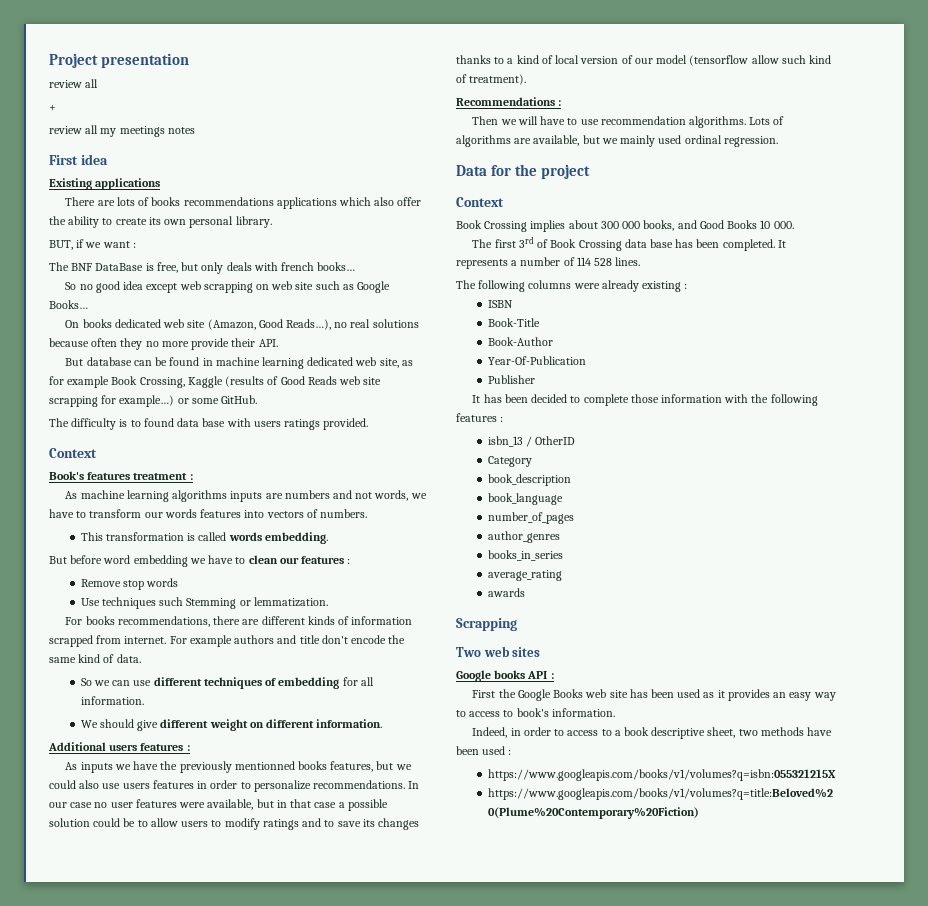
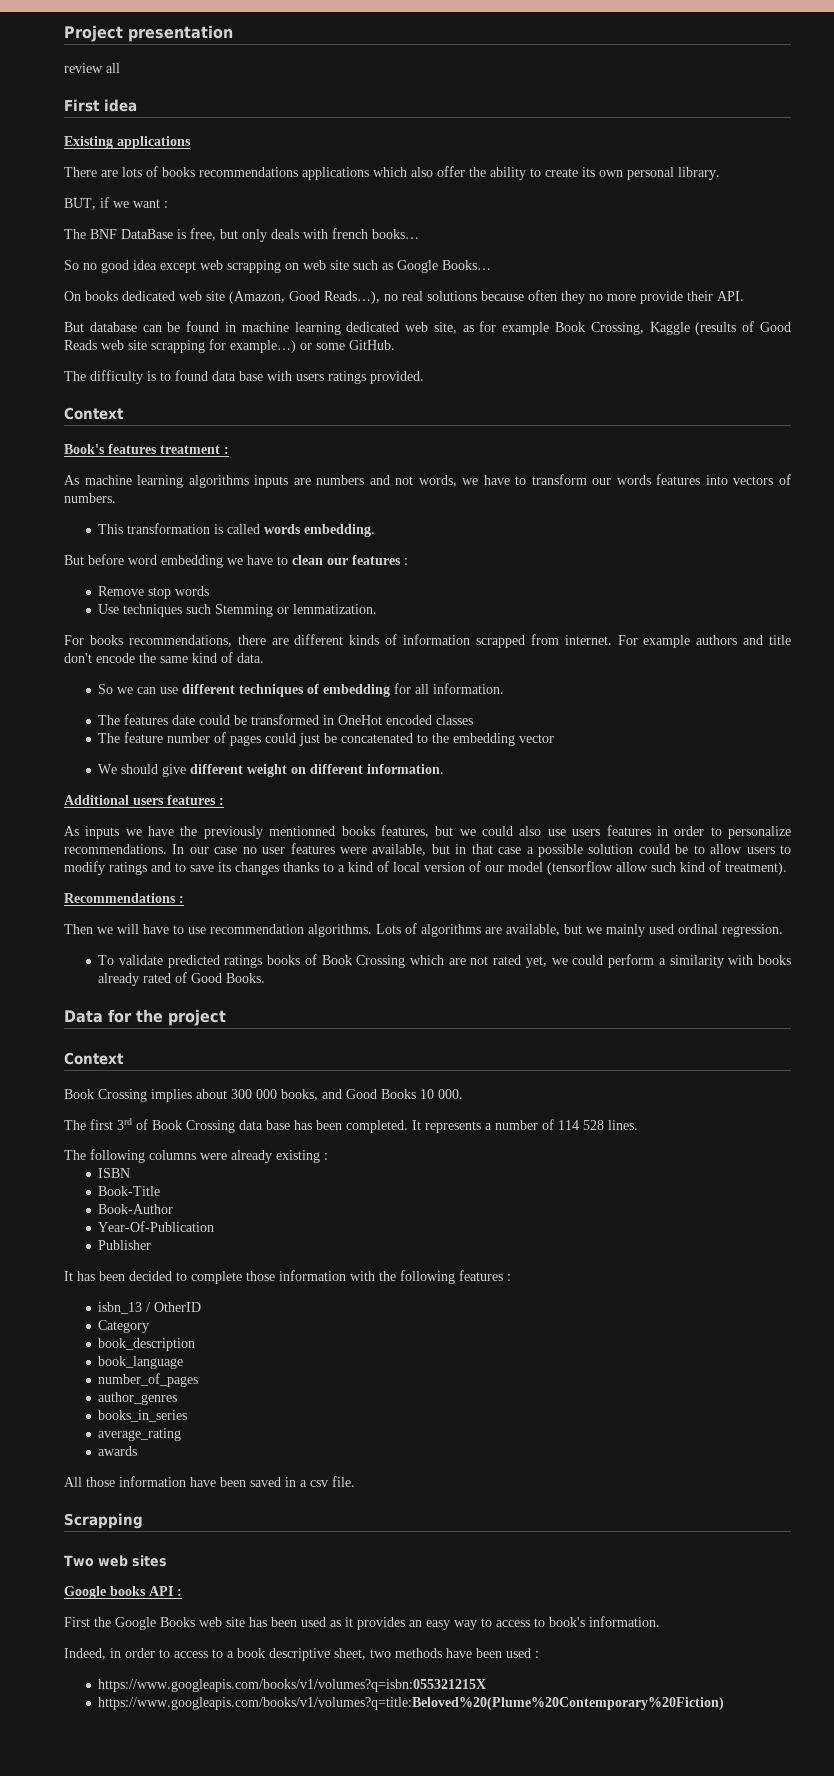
[49,105,56,111] [49,125,195,137] // + // review all my meetings notes -> (120, 68) none
(144, 700) none -> [98,714,474,725] [98,732,555,746] // The features date could be transformed in OneHot encoded classes // The feature number of pages could just be concatenated to the embedding vector
(778, 141) none -> [98,954,791,968] [98,972,266,986] // To validate predicted ratings books of Book Crossing which are not rated yet, we could perform a similarity with books already rated of Good Books.
(525, 592) none -> [64,1476,355,1487] // All those information have been saved in a csv file.

